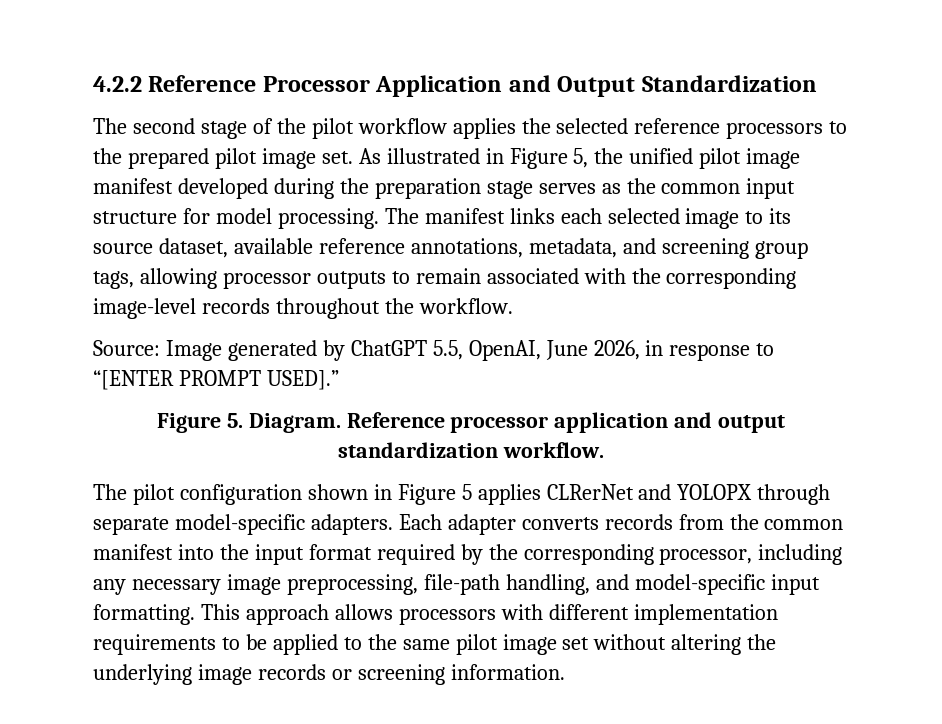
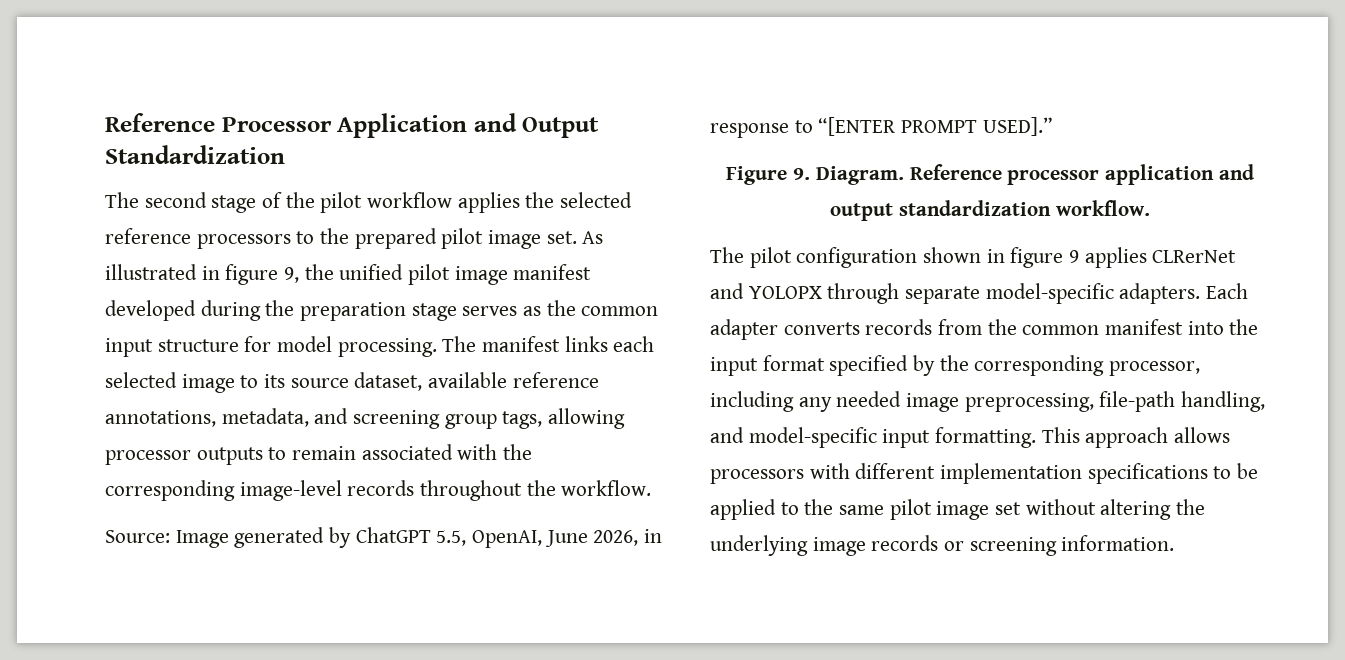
[93,76,142,92] 4.2.2 -> (105, 122) none
[509,148,589,169] Figure 5, -> [225,264,300,285] figure 9,
[226,413,243,428] 5. -> [793,168,811,180] 9.
[397,484,472,505] Figure 5 -> [1010,247,1080,268] figure 9
[376,544,455,565] required -> [829,355,909,376] specified
[131,579,221,595] necessary -> [836,391,902,407] needed
[93,634,216,655] requirements -> [1087,463,1208,484] specifications

